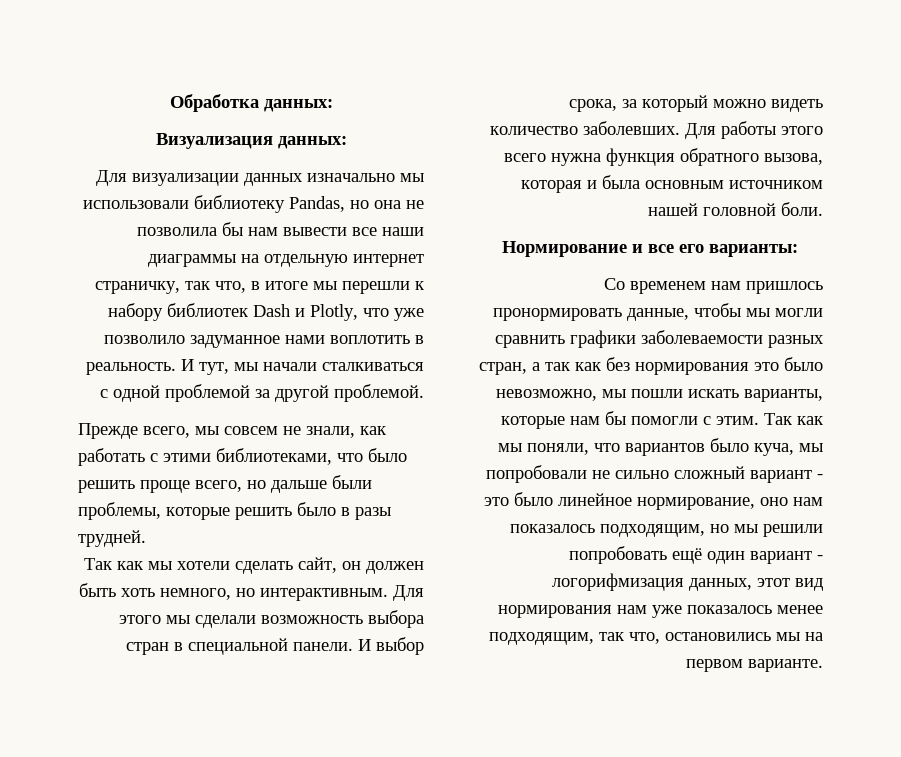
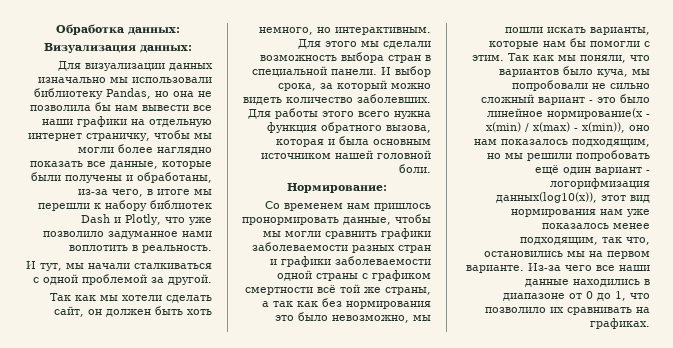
[148,254,236,267] диаграммы -> [77,116,127,127] графики
[185,281,246,293] так что, -> [154,130,212,139] [78,144,212,155] [30,161,212,169] [31,172,212,183] [78,189,143,197] чтобы мы могли более наглядно показать все данные, которые были получены и обработаны, из-за чего,
(176, 368) none -> (212, 249) //
[275,384,424,402] [78,423,386,439] [78,448,407,466] [78,475,372,493] [78,502,391,520] [78,530,146,547] другой проблемой. // Прежде всего, мы совсем не знали, как работать с этими библиотеками, что было решить проще всего, но дальше были проблемы, которые решить было в разы трудней. -> [168,274,212,285] другой.
[502,241,798,257] Нормирование и все его варианты: -> [286,183,387,193] Нормирование:
[479,362,527,375] стран, -> [398,245,431,253] [270,256,431,267] [277,270,431,281] [245,284,431,295] стран и графики заболеваемости одной страны с графиком смертности всё той же страны,
[637,497,755,510] нормирование, -> [547,108,650,119] [486,122,625,133] нормирование(x - x(min) / x(max) - x(min)),
[689,578,752,591] данных, -> [496,192,597,203] данных(log10(x)),
(823, 665) none -> [528,263,650,271] [525,279,650,287] [503,291,650,301] [485,307,650,315] [590,318,650,329] Из-за чего все наши данные находились в диапазоне от 0 до 1, что позволило их сравнивать на графиках.

